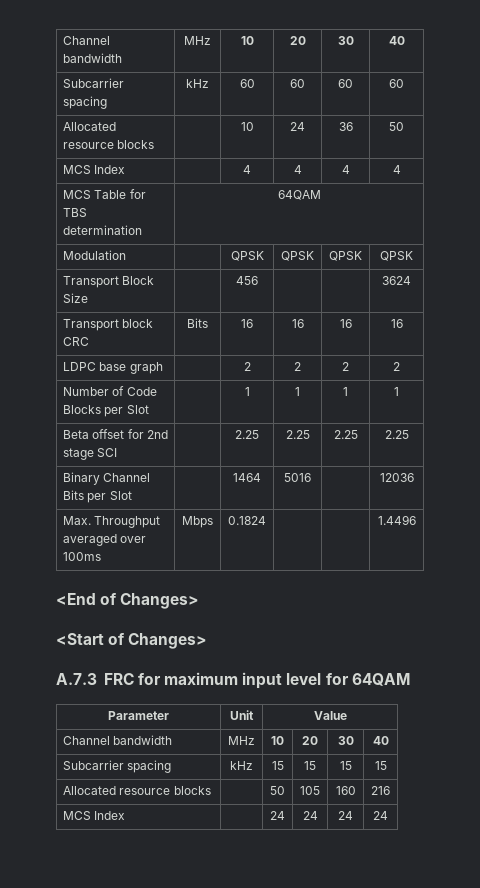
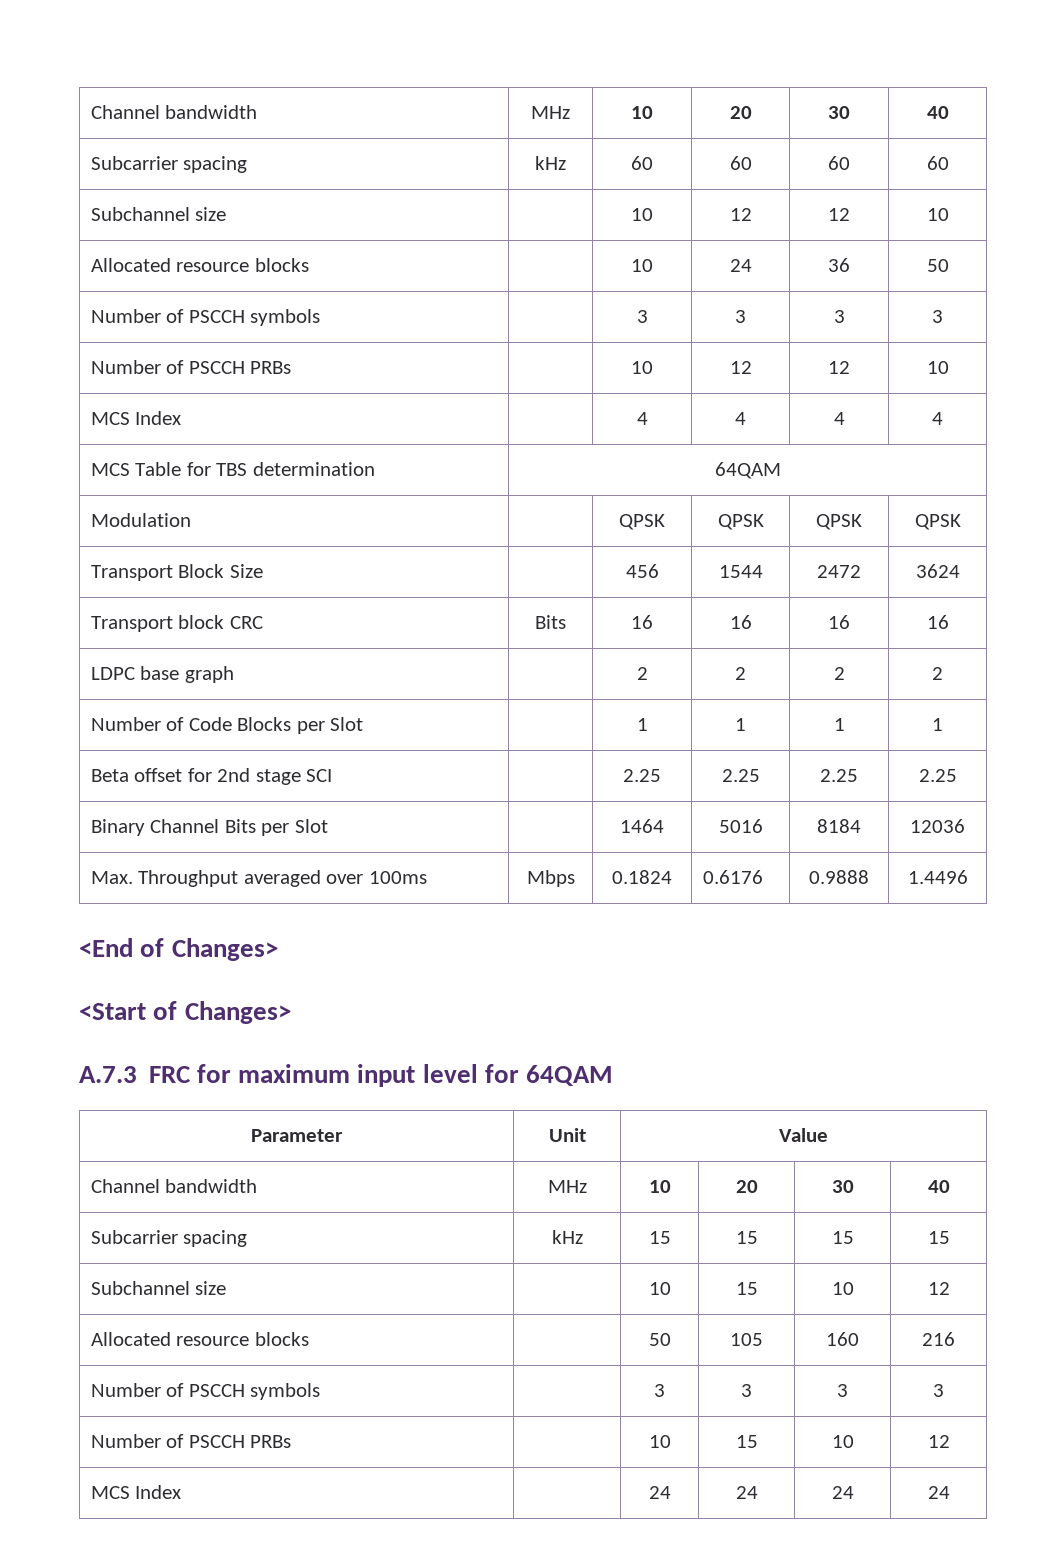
(404, 83) none -> [90,207,227,221] [631,208,653,221] [729,208,752,221] [828,208,850,221] [926,208,949,221] // Subchannel size | | 10 | 12 | 12 | 10
(404, 126) none -> [90,309,321,326] [636,310,648,323] [735,310,746,323] [833,310,845,323] [932,310,943,323] [90,360,292,374] [631,361,653,374] [729,361,752,374] [828,361,850,374] [926,361,949,374] // Number of PSCCH symbols | | 3 | 3 | 3 | 3 // Number of PSCCH PRBs | | 10 | 12 | 12 | 10
(258, 280) | -> [718,565,763,578] [817,565,861,578] 1544 | 2472
(311, 477) none -> [817,819,861,833] 8184
(266, 520) | -> [702,870,763,884] [809,870,869,884] 0.6176 | 0.9888
(387, 765) none -> [90,1281,227,1295] [648,1282,671,1295] [735,1282,758,1295] [831,1282,854,1295] [927,1282,950,1295] // Subchannel size | | 10 | 15 | 10 | 12
(390, 790) none -> [90,1383,321,1400] [654,1384,665,1397] [741,1384,752,1397] [837,1384,848,1397] [933,1384,944,1397] [90,1434,292,1448] [648,1435,671,1448] [735,1435,758,1448] [831,1435,854,1448] [927,1435,950,1448] // Number of PSCCH symbols | | 3 | 3 | 3 | 3 // Number of PSCCH PRBs | | 10 | 15 | 10 | 12

